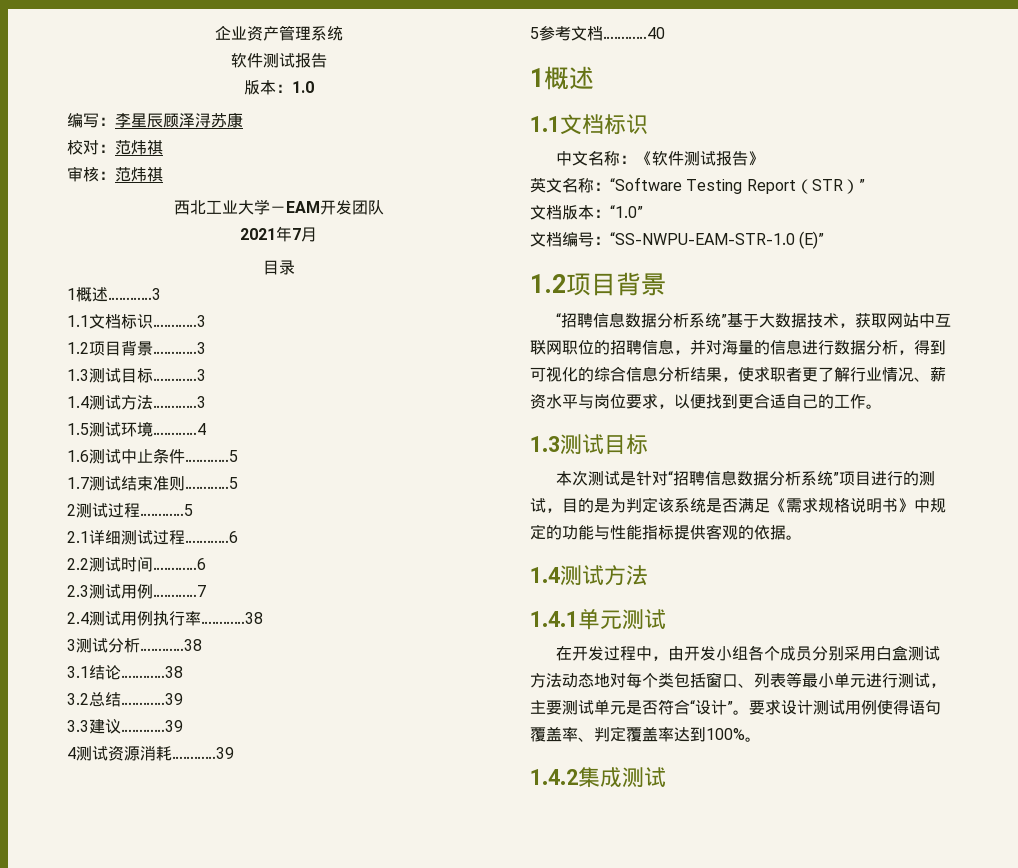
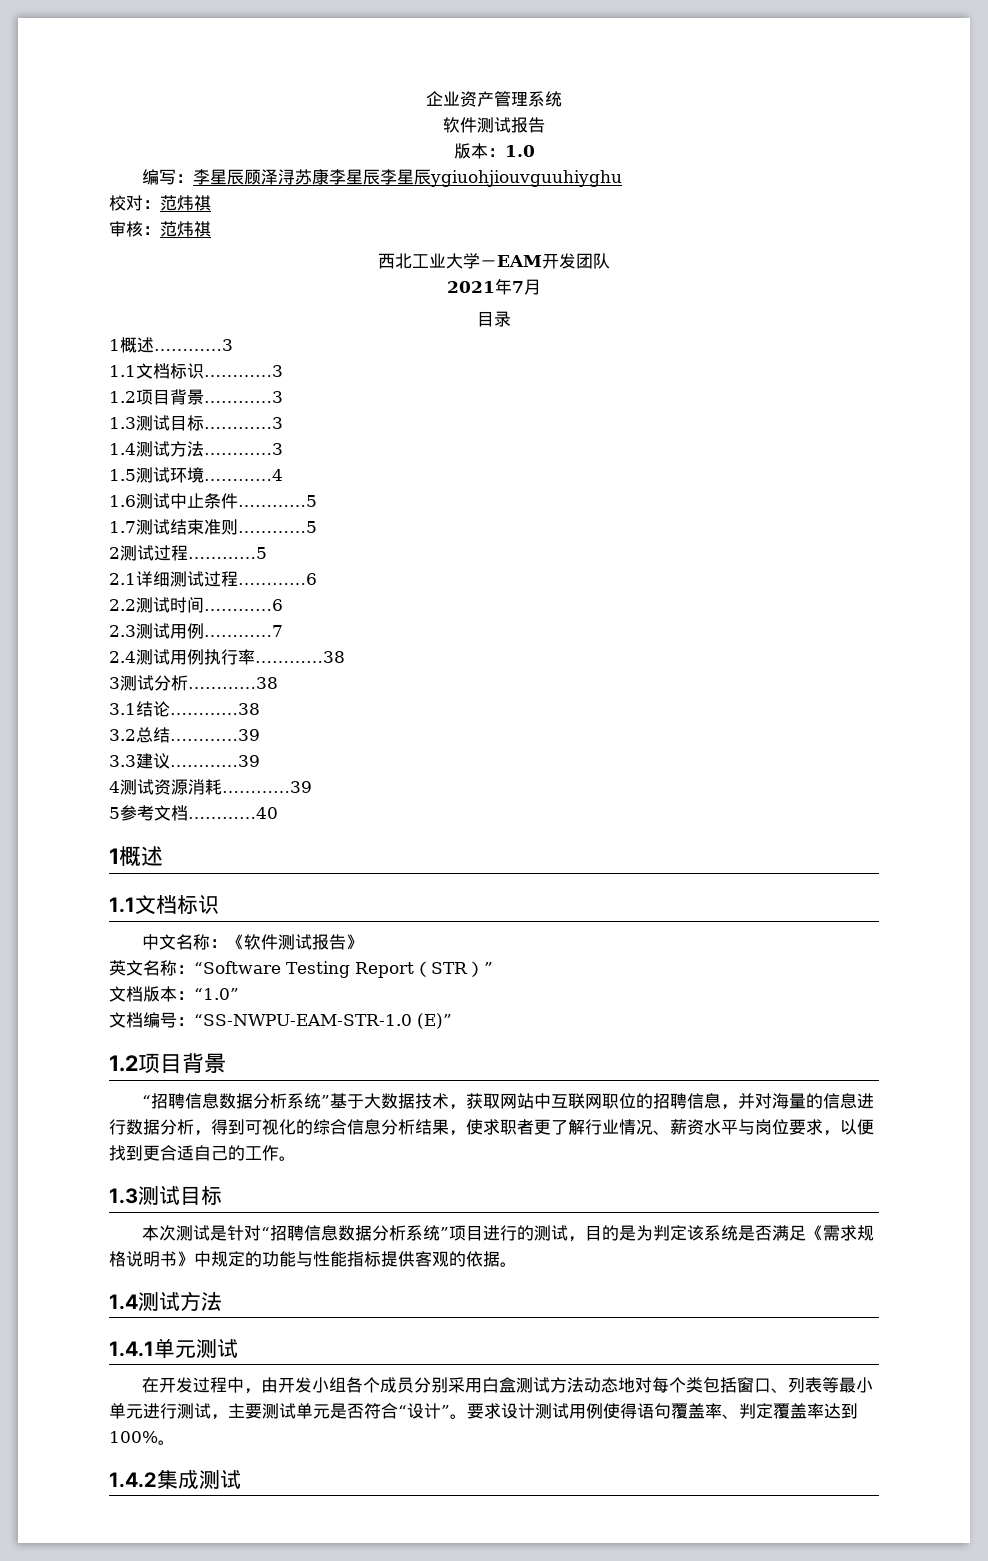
(243, 120) none -> [328,169,622,187] 李星辰李星辰ygiuohjiouvguuhiyghu

